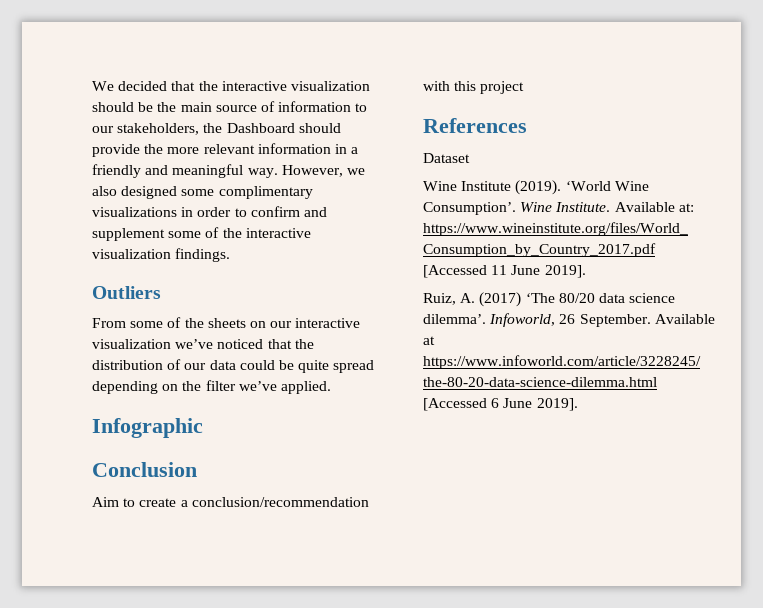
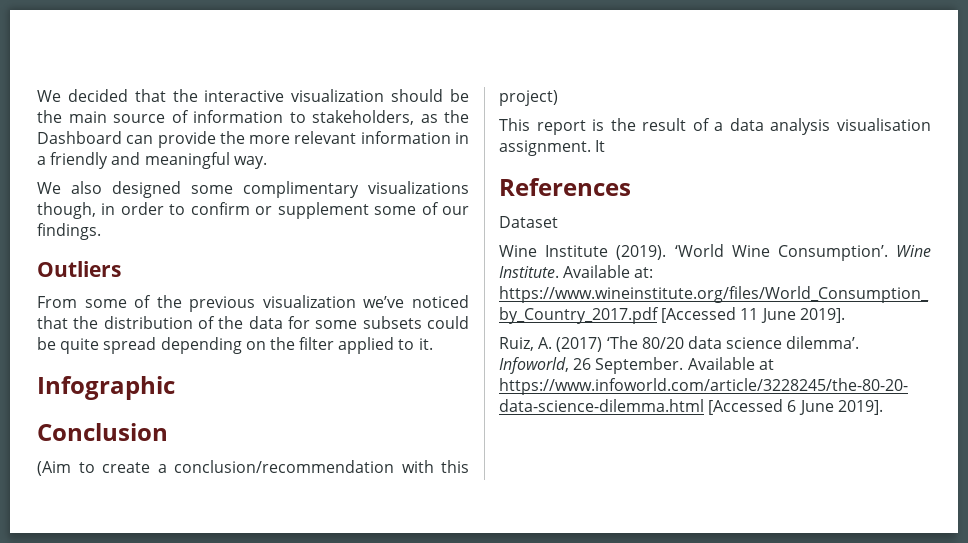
[92,123,200,135] our stakeholders, -> [312,110,438,125] stakeholders, as
[298,123,341,133] should -> [126,135,154,144] can
[281,165,365,177] However, we -> [37,182,61,194] // We
(177, 212) none -> [37,202,96,219] though,
[303,207,327,217] and -> [255,206,273,215] or
[222,228,311,238] [92,249,171,259] the interactive visualization -> [442,206,470,215] our
[207,318,361,328] sheets on our interactive -> [189,296,256,312] previous
[184,360,236,370] our data -> [218,316,422,329] the data for some subsets
[238,381,331,394] we’ve applied. -> [338,337,433,354] applied to it.
[92,497,119,507] Aim -> [37,461,71,476] (Aim
[480,81,525,94] project -> [499,90,558,106] [499,118,931,135] [499,140,606,156] project) // This report is the result of a data analysis visualisation assignment. It

